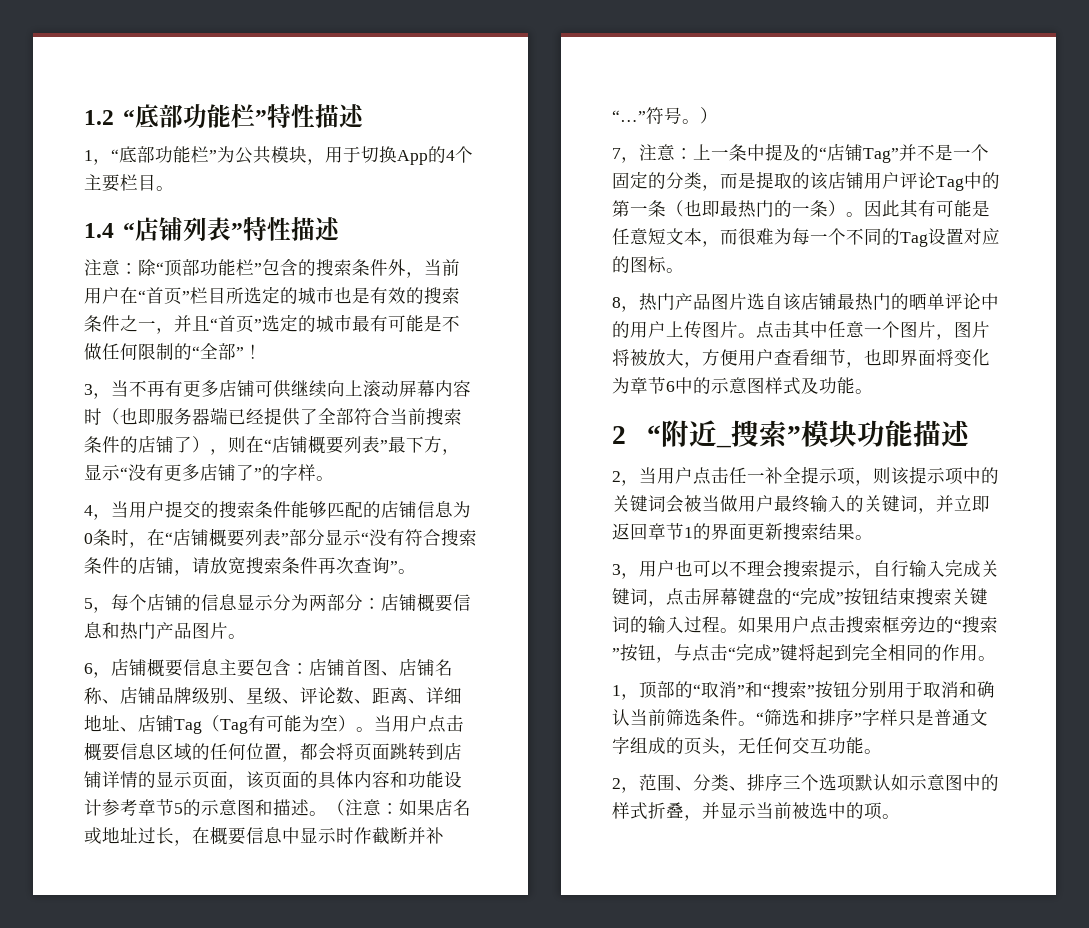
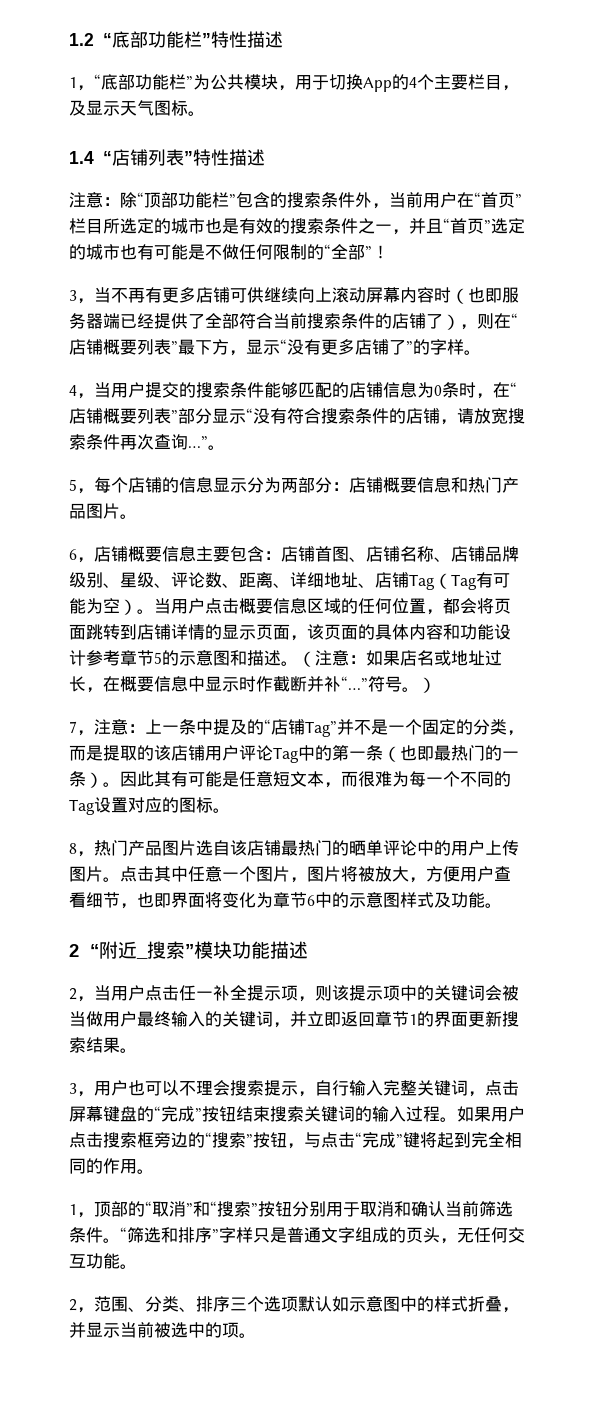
(156, 182) none -> [502,85,519,91] [69,100,188,116] ，及显示天气图标
[352,315,370,332] 最 -> [120,244,137,260] 也
[390,561,398,572] ” -> [188,436,208,448] …”
[963,560,981,577] 成 -> [400,1080,417,1096] 整

